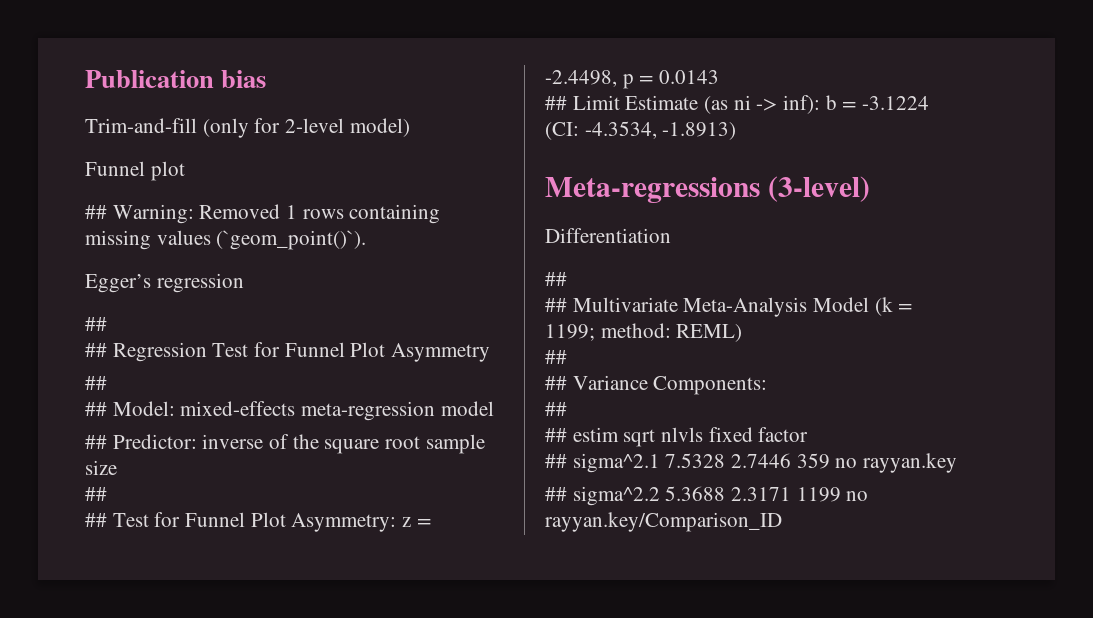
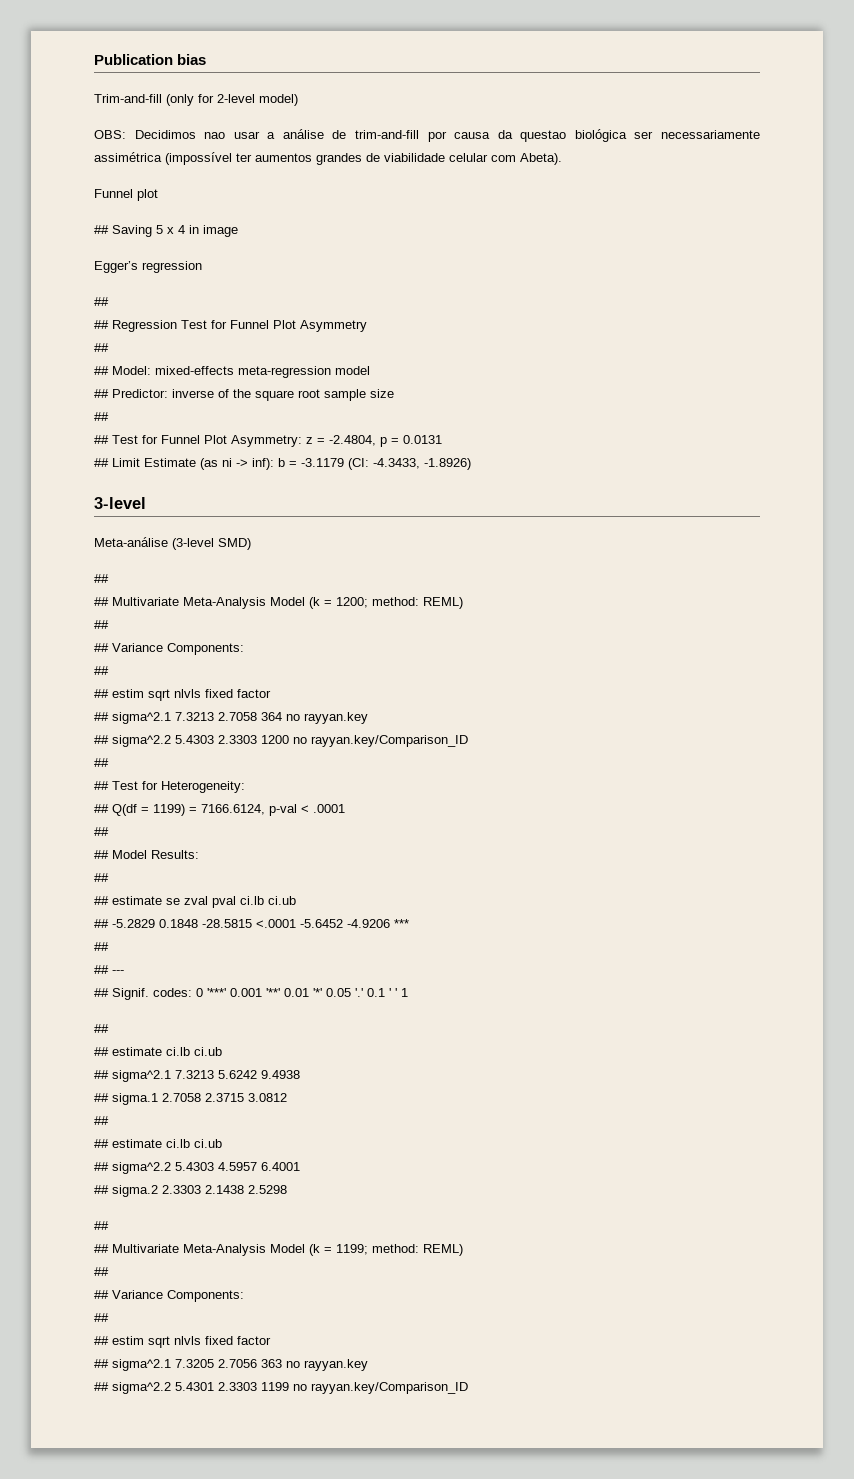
[85,161,185,181] [85,204,441,224] [85,230,367,250] Funnel plot // ## Warning: Removed 1 rows containing missing values (`geom_point()`). -> [94,129,760,142] [94,152,562,165] [94,189,158,201] [94,225,238,237] OBS: Decidimos nao usar a análise de trim-and-fill por causa da questao biológica ser necessariamente assimétrica (impossível ter aumentos grandes de viabilidade celular com Abeta). // Funnel plot // ## Saving 5 x 4 in image
[545,70,617,87] -2.4498, -> [329,435,376,446] -2.4804,
[659,70,720,84] 0.0143 -> [403,435,442,444] 0.0131
[862,96,930,110] [545,121,737,140] [545,176,870,203] [545,228,671,243] -3.1224 (CI: -4.3534, -1.8913) // Meta-regressions (3-level) // Differentiation -> [301,458,471,470] [94,497,146,509] [94,537,251,550] [94,574,109,583] [94,597,463,609] [94,620,109,629] [94,643,244,655] [94,666,109,675] [94,689,271,701] [94,712,368,724] [94,735,468,747] [94,758,109,767] [94,781,245,793] [94,804,345,816] [94,827,109,836] [94,850,199,859] [94,873,109,882] [94,896,296,908] [94,919,409,928] [94,942,109,951] [94,965,124,974] [94,988,408,1000] [94,1024,109,1033] [94,1047,222,1056] [94,1070,300,1082] [94,1093,287,1105] [94,1116,109,1125] [94,1139,222,1148] [94,1162,300,1174] [94,1185,287,1197] -3.1179 (CI: -4.3433, -1.8926) // 3-level // Meta-análise (3-level SMD) // ## // ## Multivariate Meta-Analysis Model (k = 1200; method: REML) // ## // ## Variance Components: // ## // ## estim sqrt nlvls fixed factor // ## sigma^2.1 7.3213 2.7058 364 no rayyan.key // ## sigma^2.2 5.4303 2.3303 1200 no rayyan.key/Comparison_ID // ## // ## Test for Heterogeneity: // ## Q(df = 1199) = 7166.6124, p-val < .0001 // ## // ## Model Results: // ## // ## estimate se zval pval ci.lb ci.ub // ## -5.2829 0.1848 -28.5815 <.0001 -5.6452 -4.9206 *** // ## // ## --- // ## Signif. codes: 0 '***' 0.001 '**' 0.01 '*' 0.05 '.' 0.1 ' ' 1 // ## // ## estimate ci.lb ci.ub // ## sigma^2.1 7.3213 5.6242 9.4938 // ## sigma.1 2.7058 2.3715 3.0812 // ## // ## estimate ci.lb ci.ub // ## sigma^2.2 5.4303 4.5957 6.4001 // ## sigma.2 2.3303 2.1438 2.5298
[665,453,958,473] [545,486,792,506] 7.5328 2.7446 359 no rayyan.key // ## sigma^2.2 5.3688 2.3171 -> [175,1359,368,1371] [94,1382,257,1394] 7.3205 2.7056 363 no rayyan.key // ## sigma^2.2 5.4301 2.3303

